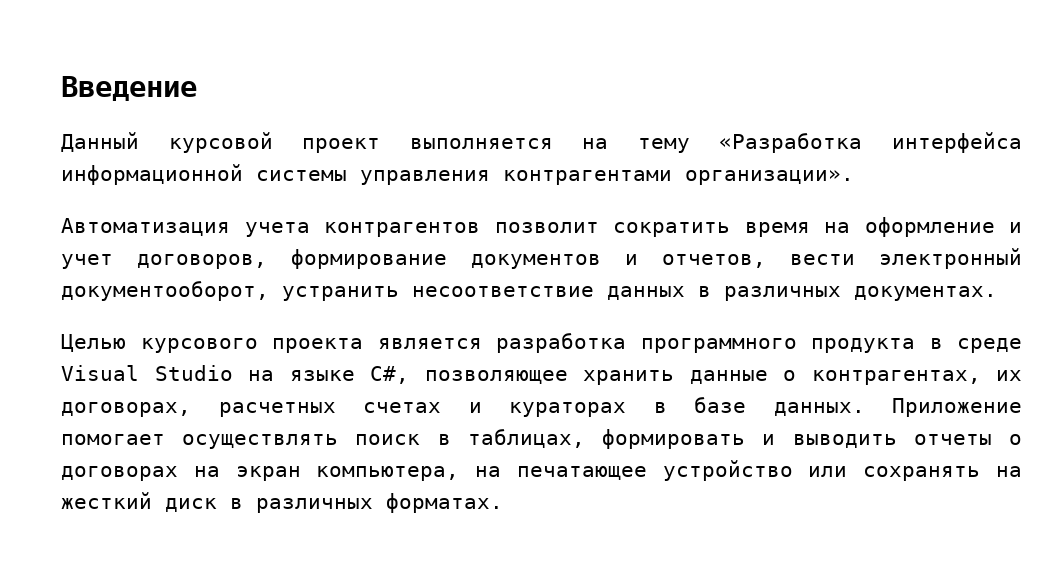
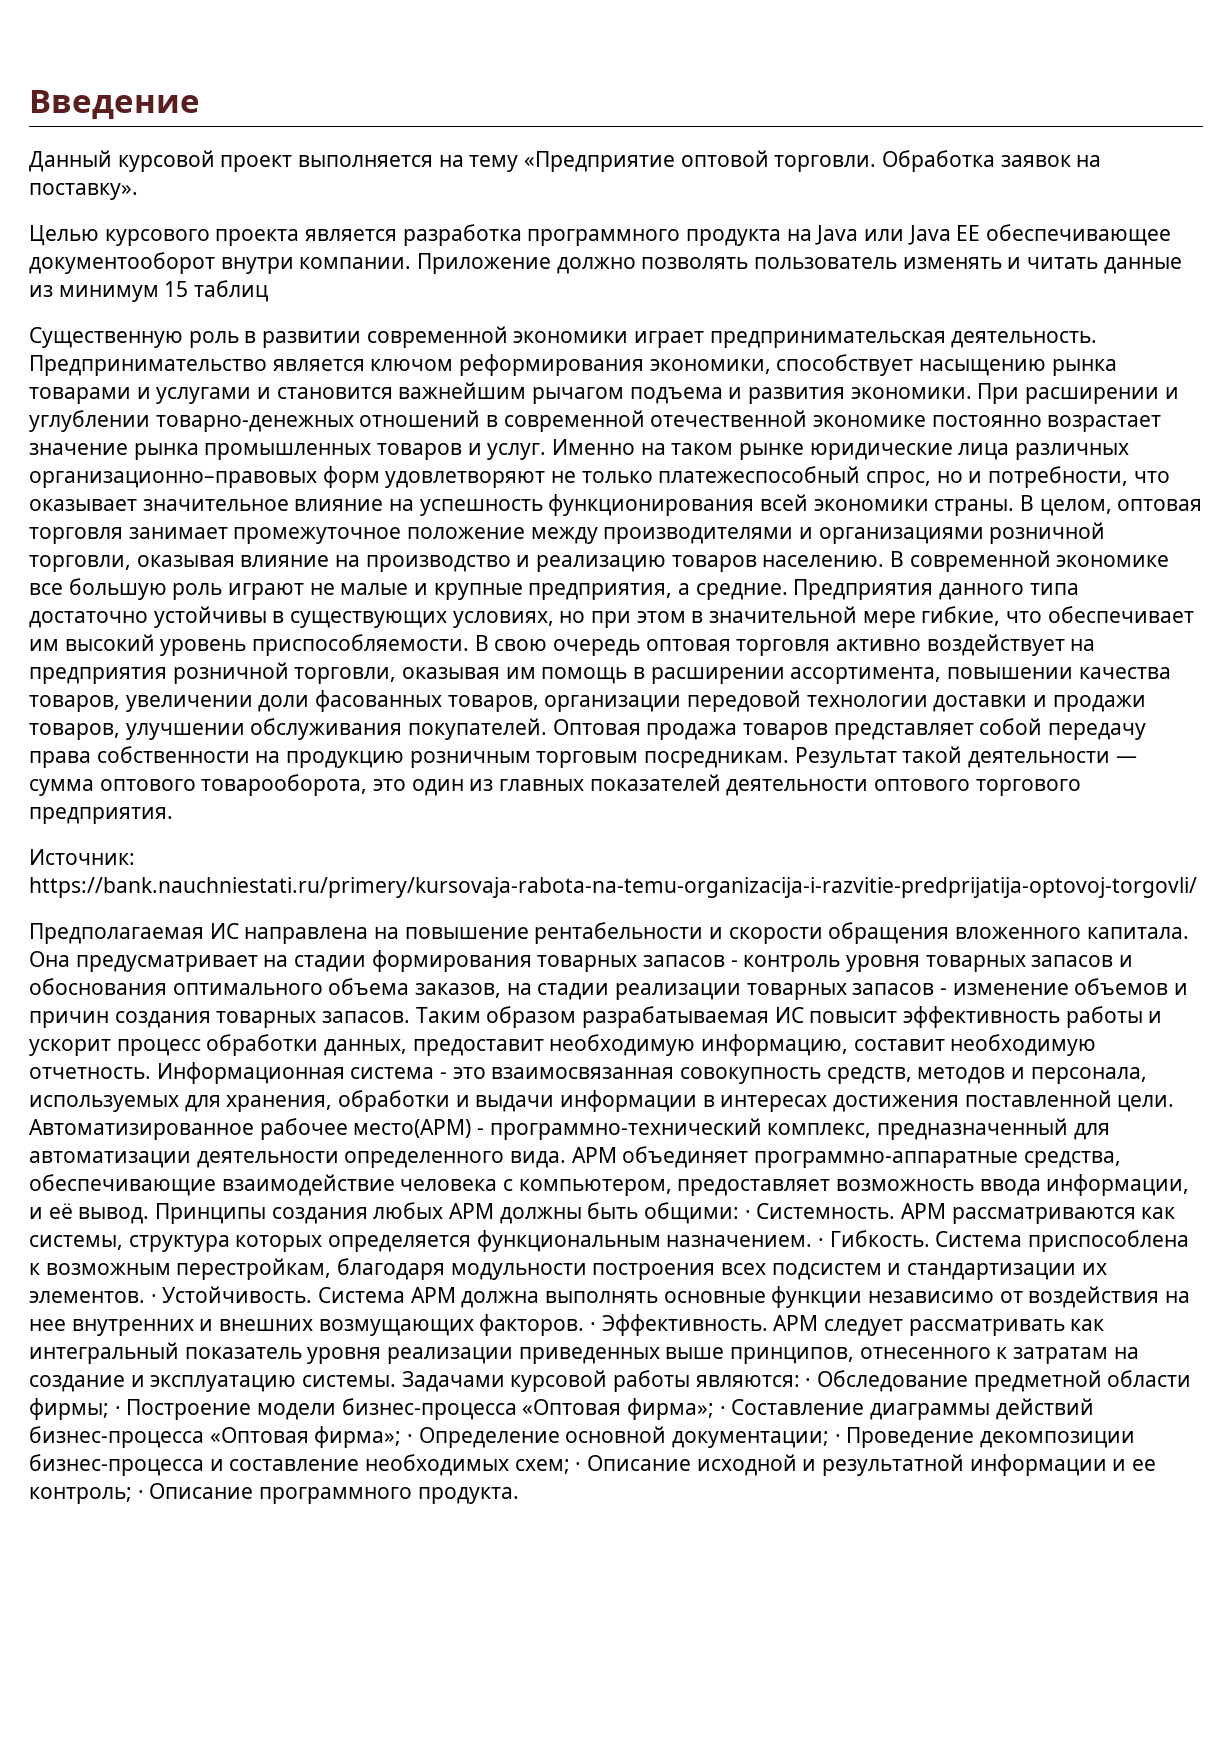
[719,132,1022,153] [61,164,854,185] [61,217,1022,237] [61,248,1022,269] [61,281,997,301] «Разработка интерфейса информационной системы управления контрагентами организации». // Автоматизация учета контрагентов позволит сократить время на оформление и учет договоров, формирование документов и отчетов, вести электронный документооборот, устранить несоответствие данных в различных документах. -> [524,150,1102,172] [29,183,138,200] «Предприятие оптовой торговли. Обработка заявок на поставку».
[929,338,1022,353] [61,365,1022,385] [61,397,1022,417] [61,429,1022,449] [61,460,1023,481] [61,492,503,513] в среде Visual Studio на языке C#, позволяющее хранить данные о контрагентах, их договорах, расчетных счетах и кураторах в базе данных. Приложение помогает осуществлять поиск в таблицах, формировать и выводить отчеты о договорах на экран компьютера, на печатающее устройство или сохранять на жесткий диск в различных форматах. -> [786,224,1172,246] [29,252,1182,274] [29,280,269,302] [29,326,1098,348] [29,354,1117,376] [29,382,1179,404] [29,410,1162,432] [29,439,1130,460] [29,466,1170,488] [29,494,1203,516] [29,522,1106,544] [29,550,1170,572] [29,578,1079,600] [29,606,1194,628] [29,634,1096,656] [29,662,1171,684] [29,690,1146,712] [29,718,1147,740] [29,746,1137,768] [29,774,1081,796] [29,807,173,824] [29,849,135,865] [29,877,1197,898] [29,922,1189,944] [29,950,1134,972] [29,978,1189,1000] [29,1006,1163,1028] [29,1034,1097,1056] [29,1062,1147,1084] [29,1090,1175,1112] [29,1118,1110,1140] [29,1146,1121,1168] [29,1174,1190,1196] [29,1202,1176,1224] [29,1230,1190,1252] [29,1258,1107,1280] [29,1286,1191,1308] [29,1314,1105,1336] [29,1342,1139,1364] [29,1370,1192,1392] [29,1398,1094,1420] [29,1426,1136,1448] [29,1454,1157,1476] [29,1483,519,1504] на Java или Java EE обеспечивающее документооборот внутри компании. Приложение должно позволять пользователь изменять и читать данные из минимум 15 таблиц // Существенную роль в развитии современной экономики играет предпринимательская деятельность. Предпринимательство является ключом реформирования экономики, способствует насыщению рынка товарами и услугами и становится важнейшим рычагом подъема и развития экономики. При расширении и углублении товарно-денежных отношений в современной отечественной экономике постоянно возрастает значение рынка промышленных товаров и услуг. Именно на таком рынке юридические лица различных организационно–правовых форм удовлетворяют не только платежеспособный спрос, но и потребности, что оказывает значительное влияние на успешность функционирования всей экономики страны. В целом, оптовая торговля занимает промежуточное положение между производителями и организациями розничной торговли, оказывая влияние на производство и реализацию товаров населению. В современной экономике все большую роль играют не малые и крупные предприятия, а средние. Предприятия данного типа достаточно устойчивы в существующих условиях, но при этом в значительной мере гибкие, что обеспечивает им высокий уровень приспособляемости. В свою очередь оптовая торговля активно воздействует на предприятия розничной торговли, оказывая им помощь в расширении ассортимента, повышении качества товаров, увеличении доли фасованных товаров, организации передовой технологии доставки и продажи товаров, улучшении обслуживания покупателей. Оптовая продажа товаров представляет собой передачу права собственности на продукцию розничным торговым посредникам. Результат такой деятельности — сумма оптового товарооборота, это один из главных показателей деятельности оптового торгового предприятия. // Источник: https://bank.nauchniestati.ru/primery/kursovaja-rabota-na-temu-organizacija-i-razvitie-predprijatija-optovoj-torgovli/ // Предполагаемая ИС направлена на повышение рентабельности и скорости обращения вложенного капитала. Она предусматривает на стадии формирования товарных запасов - контроль уровня товарных запасов и обоснования оптимального объема заказов, на стадии реализации товарных запасов - изменение объемов и причин создания товарных запасов. Таким образом разрабатываемая ИС повысит эффективность работы и ускорит процесс обработки данных, предоставит необходимую информацию, составит необходимую отчетность. Информационная система - это взаимосвязанная совокупность средств, методов и персонала, используемых для хранения, обработки и выдачи информации в интересах достижения поставленной цели. Автоматизированное рабочее место(АРМ) - программно-технический комплекс, предназначенный для автоматизации деятельности определенного вида. АРМ объединяет программно-аппаратные средства, обеспечивающие взаимодействие человека с компьютером, предоставляет возможность ввода информации, и её вывод. Принципы создания любых АРМ должны быть общими: · Системность. АРМ рассматриваются как системы, структура которых определяется функциональным назначением. · Гибкость. Система приспособлена к возможным перестройкам, благодаря модульности построения всех подсистем и стандартизации их элементов. · Устойчивость. Система АРМ должна выполнять основные функции независимо от воздействия на нее внутренних и внешних возмущающих факторов. · Эффективность. АРМ следует рассматривать как интегральный показатель уровня реализации приведенных выше принципов, отнесенного к затратам на создание и эксплуатацию системы. Задачами курсовой работы являются: · Обследование предметной области фирмы; · Построение модели бизнес-процесса «Оптовая фирма»; · Составление диаграммы действий бизнес-процесса «Оптовая фирма»; · Определение основной документации; · Проведение декомпозиции бизнес-процесса и составление необходимых схем; · Описание исходной и результатной информации и ее контроль; · Описание программного продукта.

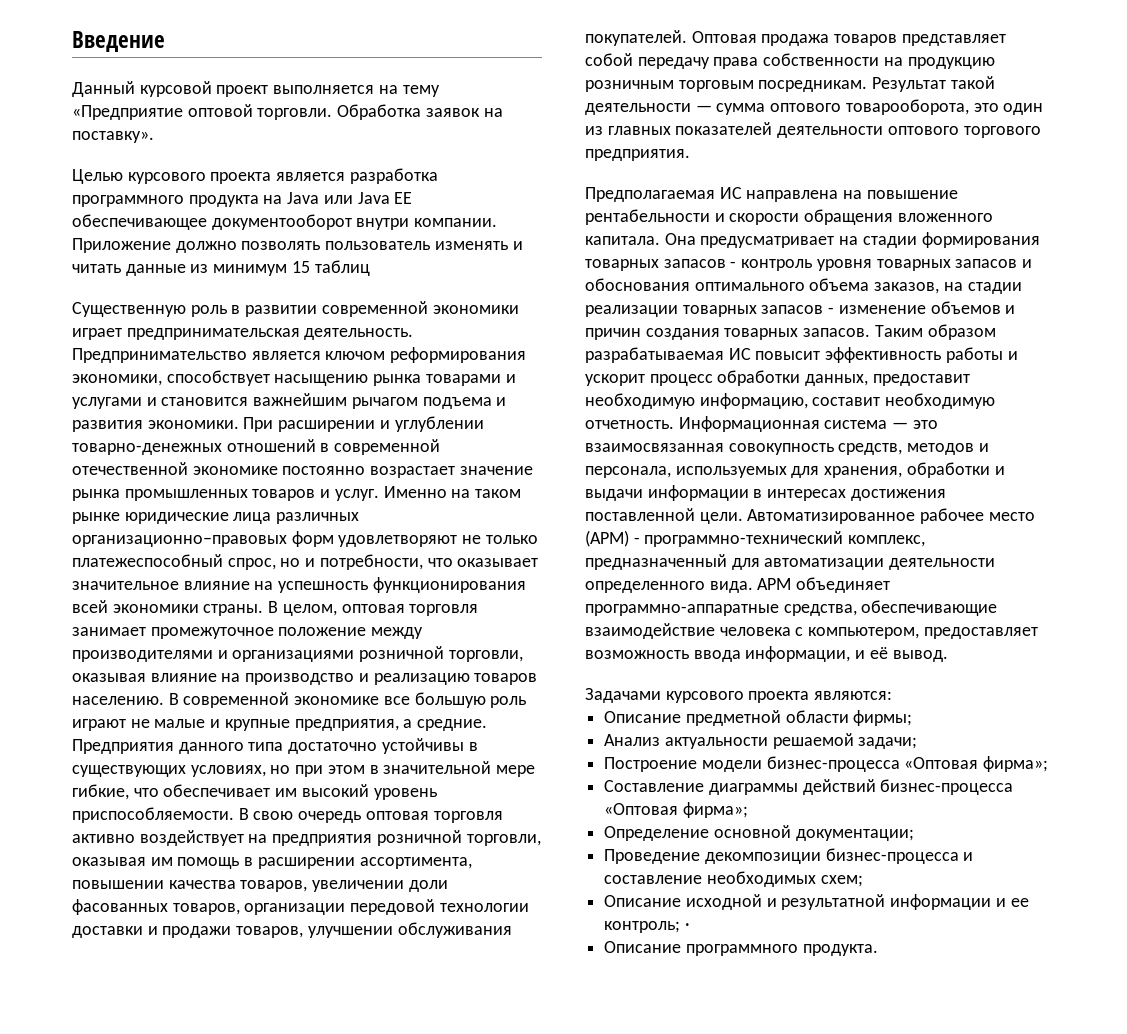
[29,849,135,865] [29,877,1197,898] // Источник: https://bank.nauchniestati.ru/primery/kursovaja-rabota-na-temu-organizacija-i-razvitie-predprijatija-optovoj-torgovli/ -> (690, 155) none
[440,1072,448,1079] - -> [892,422,909,429] —
[353,1119,472,1138] место(АРМ) -> [988,512,1035,521] [585,530,629,547] место (АРМ)
[155,1202,1176,1224] [29,1230,1190,1252] [29,1258,1107,1280] [29,1286,1191,1308] [29,1314,1105,1336] [29,1342,1139,1364] [29,1370,691,1392] Принципы создания любых АРМ должны быть общими: · Системность. АРМ рассматриваются как системы, структура которых определяется функциональным назначением. · Гибкость. Система приспособлена к возможным перестройкам, благодаря модульности построения всех подсистем и стандартизации их элементов. · Устойчивость. Система АРМ должна выполнять основные функции независимо от воздействия на нее внутренних и внешних возмущающих факторов. · Эффективность. АРМ следует рассматривать как интегральный показатель уровня реализации приведенных выше принципов, отнесенного к затратам на создание и эксплуатацию системы. Задачами курсовой работы -> [585,688,810,703] // Задачами курсового проекта
[805,1370,969,1392] · Обследование -> [604,711,682,723] // Описание
[114,1406,121,1415] · -> [604,733,918,749] // Анализ актуальности решаемой задачи; //
[719,1406,726,1415] · -> (1049, 764) //
[407,1434,414,1443] · -> (748, 810) //
[834,1434,841,1443] · -> (914, 835) //
[575,1462,582,1471] · -> (863, 881) //
(144, 1494) none -> (690, 926) //

